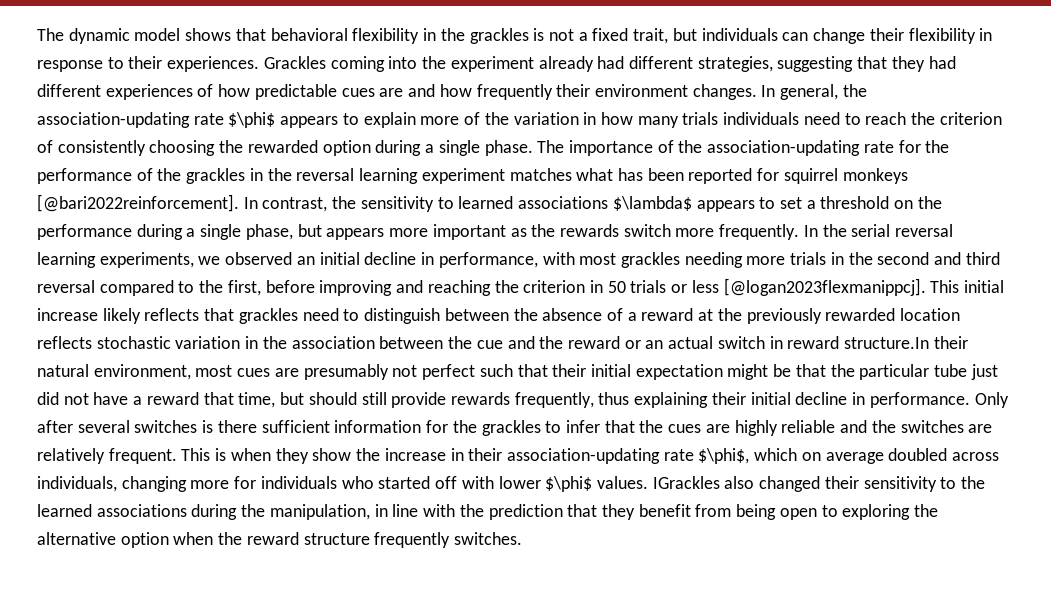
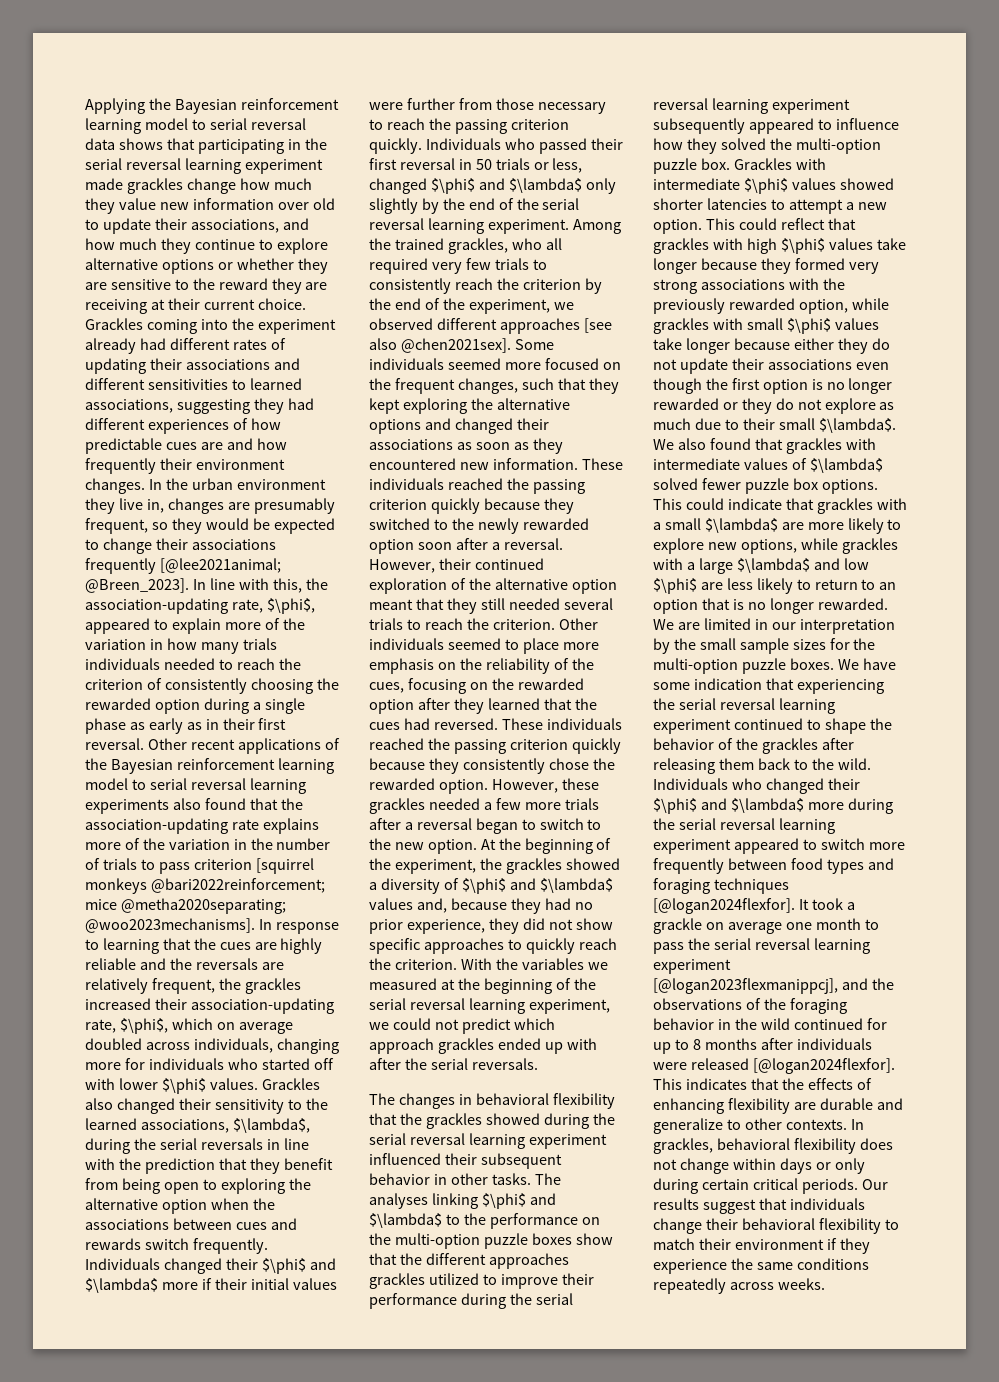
[37,28,993,44] [37,56,260,72] The dynamic model shows that behavioral flexibility in the grackles is not a fixed trait, but individuals can change their flexibility in response to their experiences. -> [85,98,339,114] [85,118,306,134] [85,138,327,154] [85,158,323,174] [85,178,312,194] [85,198,335,214] [85,218,309,234] [85,238,328,254] [85,258,328,274] [85,278,328,294] [85,298,306,314] Applying the Bayesian reinforcement learning model to serial reversal data shows that participating in the serial reversal learning experiment made grackles change how much they value new information over old to update their associations, and how much they continue to explore alternative options or whether they are sensitive to the reward they are receiving at their current choice.
[697,56,888,72] strategies, suggesting that -> [232,338,286,350] [85,358,300,374] [85,378,302,390] [85,399,250,414] rates of updating their associations and different sensitivities to learned associations, suggesting
[780,84,867,100] [37,112,339,128] general, the association-updating rate $\phi$ appears -> [165,478,326,490] [85,498,335,514] [85,518,335,534] [85,538,276,554] [85,558,281,574] [85,578,328,593] [85,598,315,614] [85,618,150,634] the urban environment they live in, changes are presumably frequent, so they would be expected to change their associations frequently [@lee2021animal; @Breen_2023]. In line with this, the association-updating rate, $\phi$, appeared
[803,112,840,125] need -> [163,658,215,670] needed
[484,140,950,156] [37,168,908,184] [37,194,942,212] [37,224,954,240] [37,252,1000,268] [37,278,1005,296] [37,308,961,324] [37,336,968,349] [37,364,998,380] [37,392,1009,408] [37,420,600,436] phase. The importance of the association-updating rate for the performance of the grackles in the reversal learning experiment matches what has been reported for squirrel monkeys [@bari2022reinforcement]. In contrast, the sensitivity to learned associations $\lambda$ appears to set a threshold on the performance during a single phase, but appears more important as the rewards switch more frequently. In the serial reversal learning experiments, we observed an initial decline in performance, with most grackles needing more trials in the second and third reversal compared to the first, before improving and reaching the criterion in 50 trials or less [@logan2023flexmanippcj]. This initial increase likely reflects that grackles need to distinguish between the absence of a reward at the previously rewarded location reflects stochastic variation in the association between the cue and the reward or an actual switch in reward structure.In their natural environment, most cues are presumably not perfect such that their initial expectation might be that the particular tube just did not have a reward that time, but should still provide rewards frequently, thus explaining their initial decline in performance. Only after several switches is there sufficient information for the grackles to infer -> [85,718,287,734] [85,738,340,754] [85,758,334,774] [85,778,306,794] [85,798,303,814] [85,818,319,834] [85,838,331,850] [85,858,314,874] [85,878,325,894] [85,898,286,914] [85,918,339,934] [85,938,159,954] phase as early as in their first reversal. Other recent applications of the Bayesian reinforcement learning model to serial reversal learning experiments also found that the association-updating rate explains more of the variation in the number of trials to pass criterion [squirrel monkeys @bari2022reinforcement; mice @metha2020separating; @woo2023mechanisms]. In response to learning
[900,420,964,433] switches -> [195,958,258,970] reversals
[108,448,464,464] frequent. This is when they show the increase in -> [151,978,301,994] [85,998,151,1010] frequent, the grackles increased
[663,449,694,461] rate -> [85,1019,116,1033] rate,
[652,476,720,489] IGrackles -> [261,1078,320,1090] Grackles
[96,504,370,520] associations during the manipulation, -> [140,1118,310,1133] [85,1138,263,1154] associations, $\lambda$, during the serial reversals
[246,532,523,548] reward structure frequently switches. -> [85,1218,297,1230] [85,1238,268,1254] [85,1258,336,1274] [85,1278,337,1293] [369,98,606,114] [369,118,569,134] [369,138,623,154] [369,158,583,173] [369,178,616,194] [369,198,580,214] [369,218,621,234] [369,238,562,254] [369,258,547,274] [369,278,602,294] [369,298,574,314] [369,318,612,334] [369,338,554,353] [369,358,621,370] [369,378,619,394] [369,398,570,414] [369,418,549,434] [369,438,563,454] [369,458,623,470] [369,478,585,494] [369,498,574,514] [369,518,589,534] [369,538,563,554] [369,558,544,573] [369,578,617,594] [369,598,613,614] [369,618,598,630] [369,638,599,654] [369,658,594,674] [369,678,584,694] [369,698,597,714] [369,718,622,730] [369,738,621,754] [369,758,615,774] [369,778,599,794] [369,798,599,814] [369,818,602,834] [369,838,612,854] [369,858,620,874] [369,878,613,894] [369,898,593,914] [369,918,613,934] [369,938,617,954] [369,958,608,970] [369,978,596,994] [369,998,610,1014] [369,1018,555,1034] [369,1038,597,1054] [369,1058,538,1070] [369,1093,615,1109] [369,1113,615,1129] [369,1133,607,1149] [369,1153,562,1169] [369,1173,561,1185] [369,1193,556,1209] [369,1213,600,1229] [369,1233,613,1249] [369,1253,569,1269] [369,1273,594,1289] [369,1293,573,1309] [653,98,850,114] [653,118,899,134] [653,138,881,154] [653,158,826,174] [653,178,894,194] [653,198,887,214] [653,218,856,234] [653,238,906,254] [653,258,879,274] [653,278,845,294] [653,298,889,314] [653,318,879,334] [653,338,890,354] [653,358,889,374] [653,378,893,394] [653,398,895,414] [653,418,896,433] [653,438,876,454] [653,458,883,473] [653,478,878,494] [653,498,907,514] [653,518,902,534] [653,538,898,554] [653,558,869,574] [653,578,897,594] [653,598,888,614] [653,618,895,634] [653,638,876,654] [653,658,896,674] [653,678,884,694] [653,698,835,714] [653,718,892,734] [653,738,854,754] [653,758,871,774] [653,778,860,794] [653,798,893,814] [653,818,835,834] [653,838,905,854] [653,858,894,874] [653,878,789,894] [653,898,855,914] [653,918,879,934] [653,938,870,954] [653,959,731,974] [653,978,894,994] [653,998,847,1014] [653,1018,887,1030] [653,1038,872,1054] [653,1058,895,1074] [653,1078,872,1090] [653,1098,903,1114] [653,1118,864,1134] [653,1138,893,1154] [653,1158,865,1174] [653,1178,888,1194] [653,1198,865,1214] [653,1218,899,1234] [653,1238,870,1254] [653,1258,869,1274] [653,1278,825,1294] associations between cues and rewards switch frequently. Individuals changed their $\phi$ and $\lambda$ more if their initial values were further from those necessary to reach the passing criterion quickly. Individuals who passed their first reversal in 50 trials or less, changed $\phi$ and $\lambda$ only slightly by the end of the serial reversal learning experiment. Among the trained grackles, who all required very few trials to consistently reach the criterion by the end of the experiment, we observed different approaches [see also @chen2021sex]. Some individuals seemed more focused on the frequent changes, such that they kept exploring the alternative options and changed their associations as soon as they encountered new information. These individuals reached the passing criterion quickly because they switched to the newly rewarded option soon after a reversal. However, their continued exploration of the alternative option meant that they still needed several trials to reach the criterion. Other individuals seemed to place more emphasis on the reliability of the cues, focusing on the rewarded option after they learned that the cues had reversed. These individuals reached the passing criterion quickly because they consistently chose the rewarded option. However, these grackles needed a few more trials after a reversal began to switch to the new option. At the beginning of the experiment, the grackles showed a diversity of $\phi$ and $\lambda$ values and, because they had no prior experience, they did not show specific approaches to quickly reach the criterion. With the variables we measured at the beginning of the serial reversal learning experiment, we could not predict which approach grackles ended up with after the serial reversals. // The changes in behavioral flexibility that the grackles showed during the serial reversal learning experiment influenced their subsequent behavior in other tasks. The analyses linking $\phi$ and $\lambda$ to the performance on the multi-option puzzle boxes show that the different approaches grackles utilized to improve their performance during the serial reversal learning experiment subsequently appeared to influence how they solved the multi-option puzzle box. Grackles with intermediate $\phi$ values showed shorter latencies to attempt a new option. This could reflect that grackles with high $\phi$ values take longer because they formed very strong associations with the previously rewarded option, while grackles with small $\phi$ values take longer because either they do not update their associations even though the first option is no longer rewarded or they do not explore as much due to their small $\lambda$. We also found that grackles with intermediate values of $\lambda$ solved fewer puzzle box options. This could indicate that grackles with a small $\lambda$ are more likely to explore new options, while grackles with a large $\lambda$ and low $\phi$ are less likely to return to an option that is no longer rewarded. We are limited in our interpretation by the small sample sizes for the multi-option puzzle boxes. We have some indication that experiencing the serial reversal learning experiment continued to shape the behavior of the grackles after releasing them back to the wild. Individuals who changed their $\phi$ and $\lambda$ more during the serial reversal learning experiment appeared to switch more frequently between food types and foraging techniques [@logan2024flexfor]. It took a grackle on average one month to pass the serial reversal learning experiment [@logan2023flexmanippcj], and the observations of the foraging behavior in the wild continued for up to 8 months after individuals were released [@logan2024flexfor]. This indicates that the effects of enhancing flexibility are durable and generalize to other contexts. In grackles, behavioral flexibility does not change within days or only during certain critical periods. Our results suggest that individuals change their behavioral flexibility to match their environment if they experience the same conditions repeatedly across weeks.

